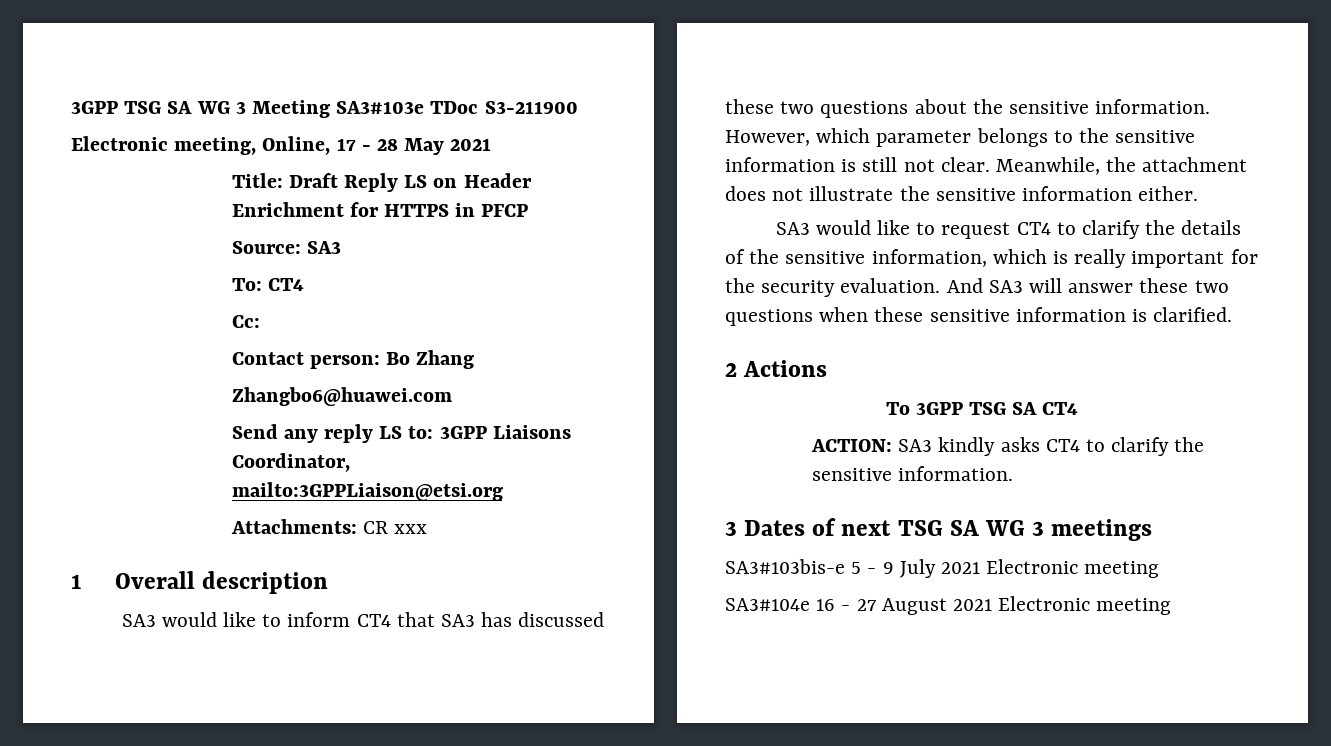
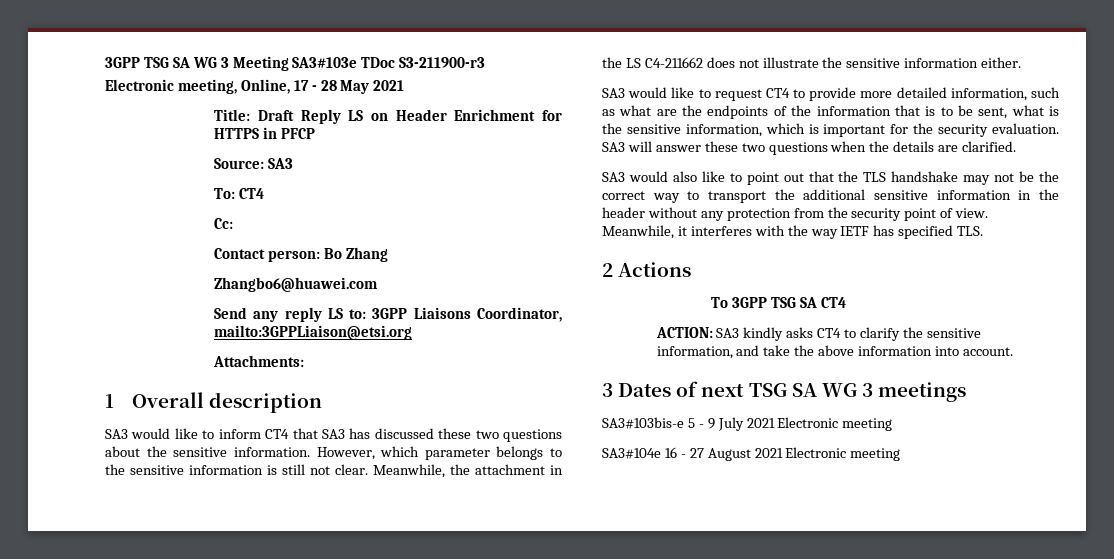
[484,101,578,114] S3-211900 -> [399,57,486,68] S3-211900-r3
[362,521,427,534] CR xxx -> (305, 361) none
(1248, 164) none -> [550,465,563,475] [602,57,703,68] in the LS C4-211662
[1082,220,1242,239] [725,249,745,264] clarify the details of -> [809,87,1060,101] [602,105,1059,119] provide more detailed information, such as what are the endpoints of the information that is to be sent, what is
[1074,249,1127,268] really -> (819, 129) none
[946,278,983,293] And -> (1059, 128) none
[874,307,1233,322] these sensitive information is clarified. -> [869,141,1017,152] [602,171,1059,185] [602,189,1059,203] [602,207,989,221] [602,225,984,239] the details are clarified. // SA3 would also like to point out that the TLS handshake may not be the correct way to transport the additional sensitive information in the header without any protection from the security point of view. Meanwhile, it interferes with the way IETF has specified TLS.
[898,466,1014,481] information. -> [656,345,1013,359] information, and take the above information into account.

